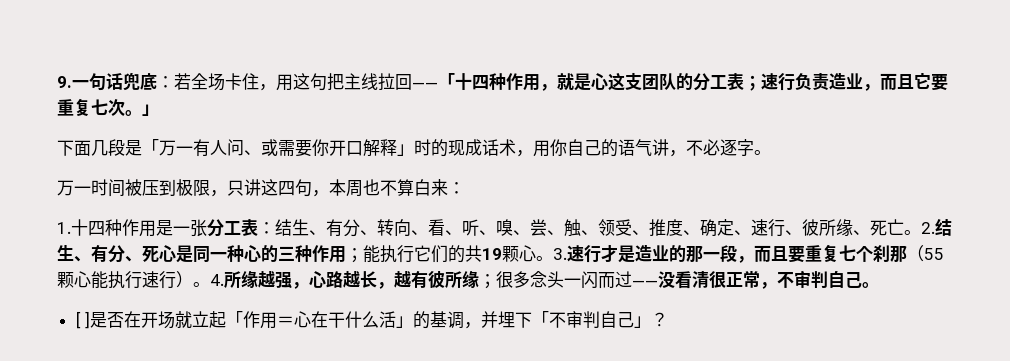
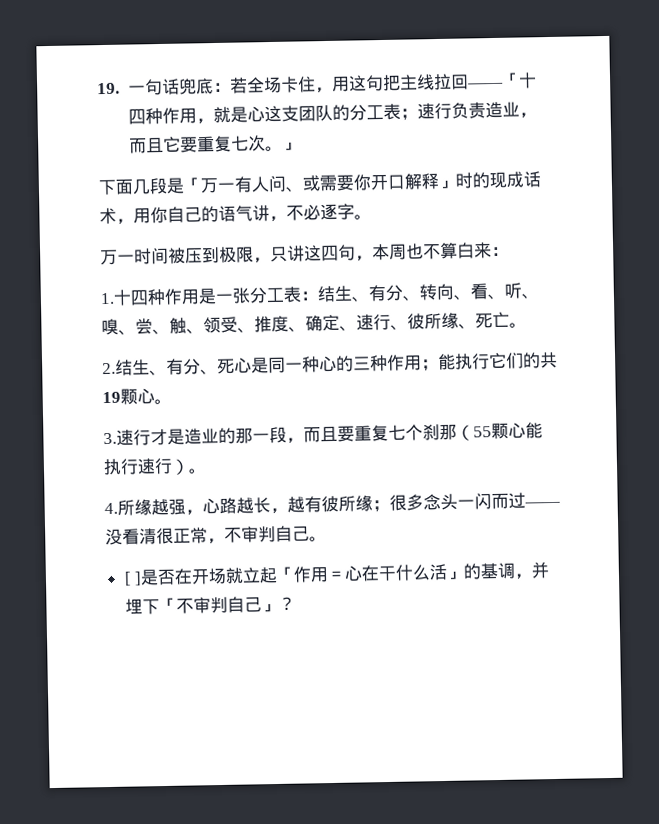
[57,76,72,88] 9. -> [97,82,120,95] 19.
(921, 232) none -> (527, 325) //
(553, 258) none -> (172, 401) //
(210, 284) none -> (207, 471) //

